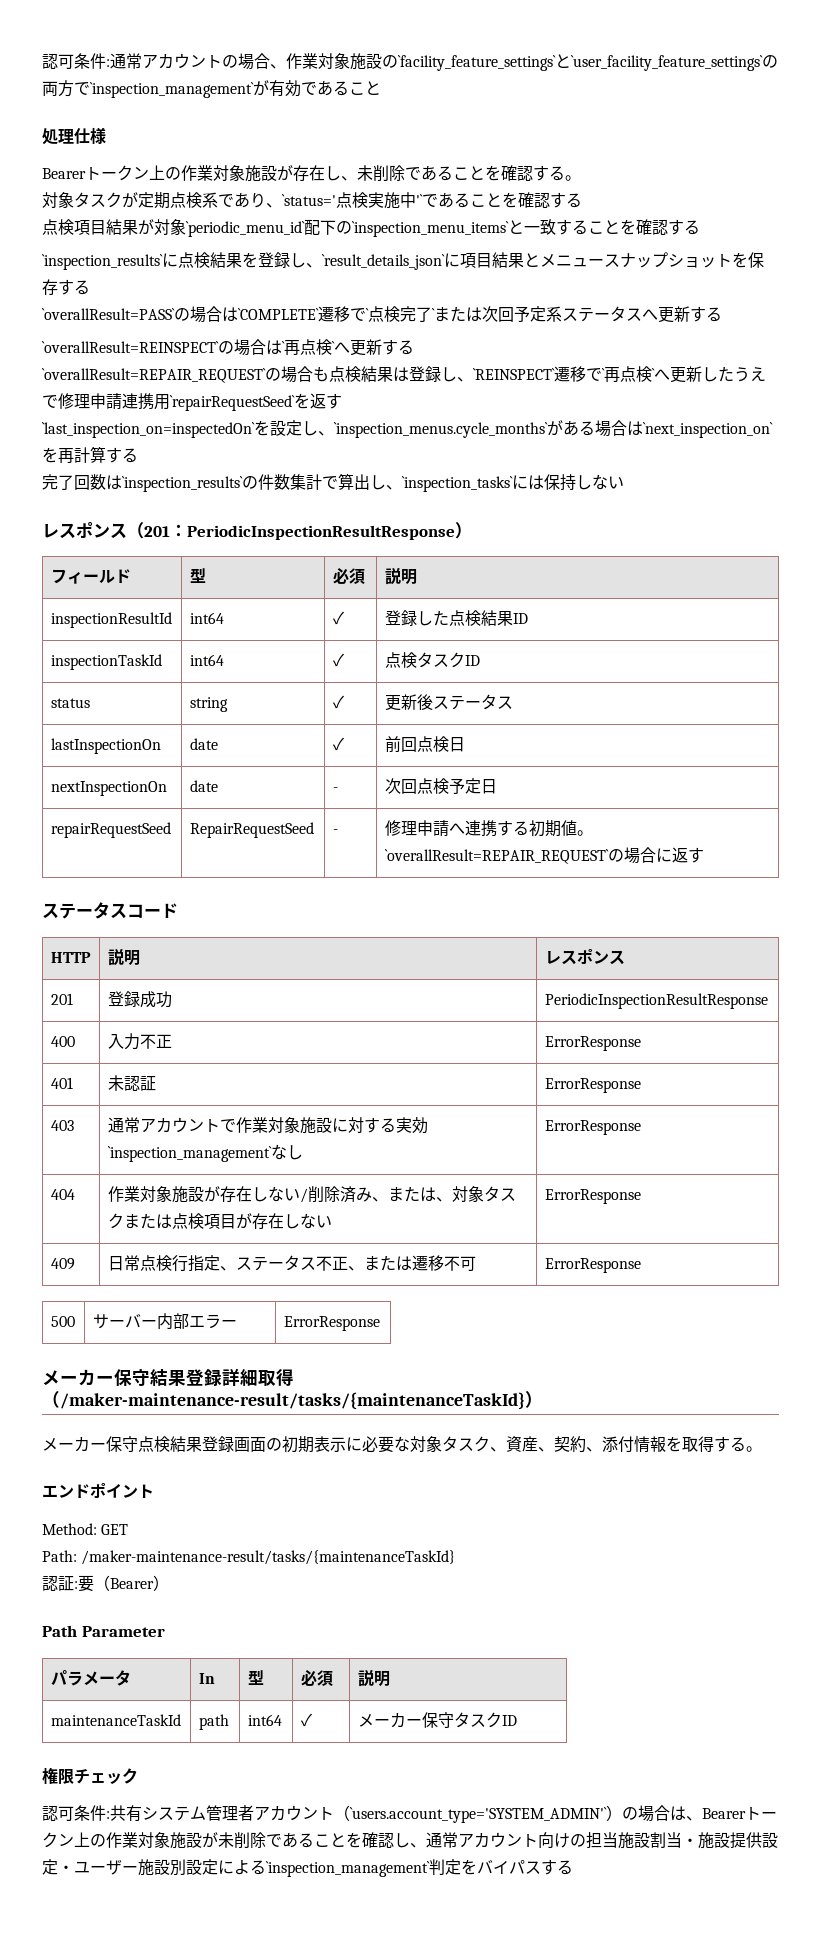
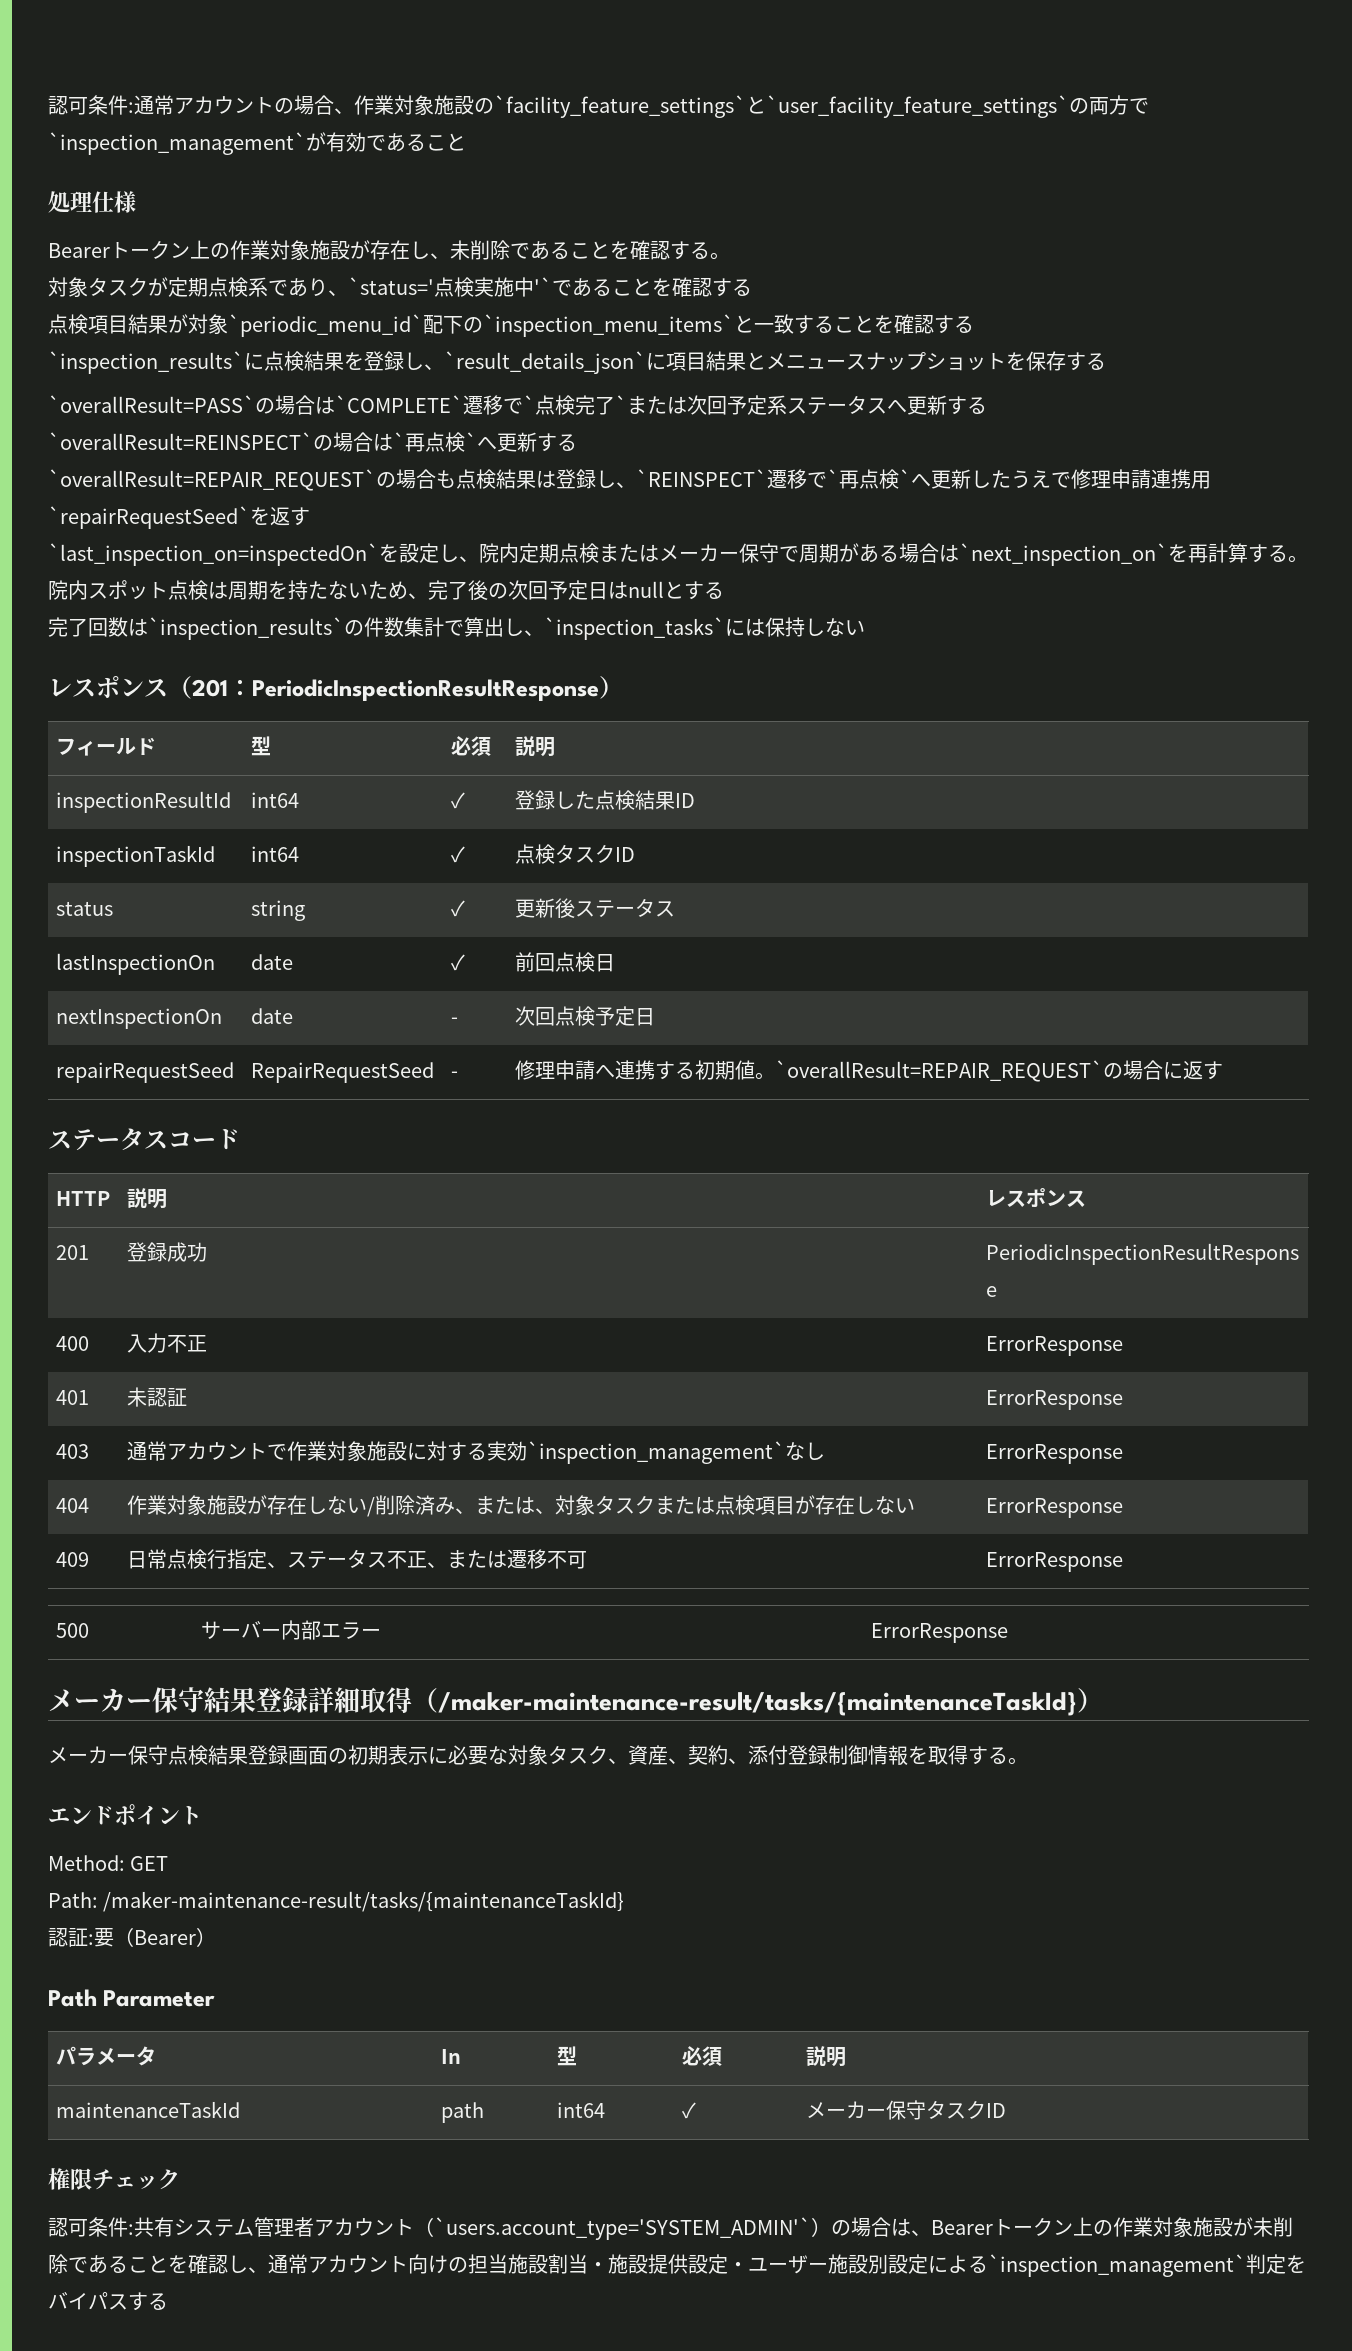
[334,422,548,438] `inspection_menus.cycle_months` -> [479,543,839,563] 院内定期点検またはメーカー保守で周期
(138, 455) none -> [1288,555,1308,563] [48,580,724,600] 。院内スポット点検は周期を持たないため、完了後の次回予定日はnullとする
(634, 1444) none -> [788,1745,868,1765] 登録制御

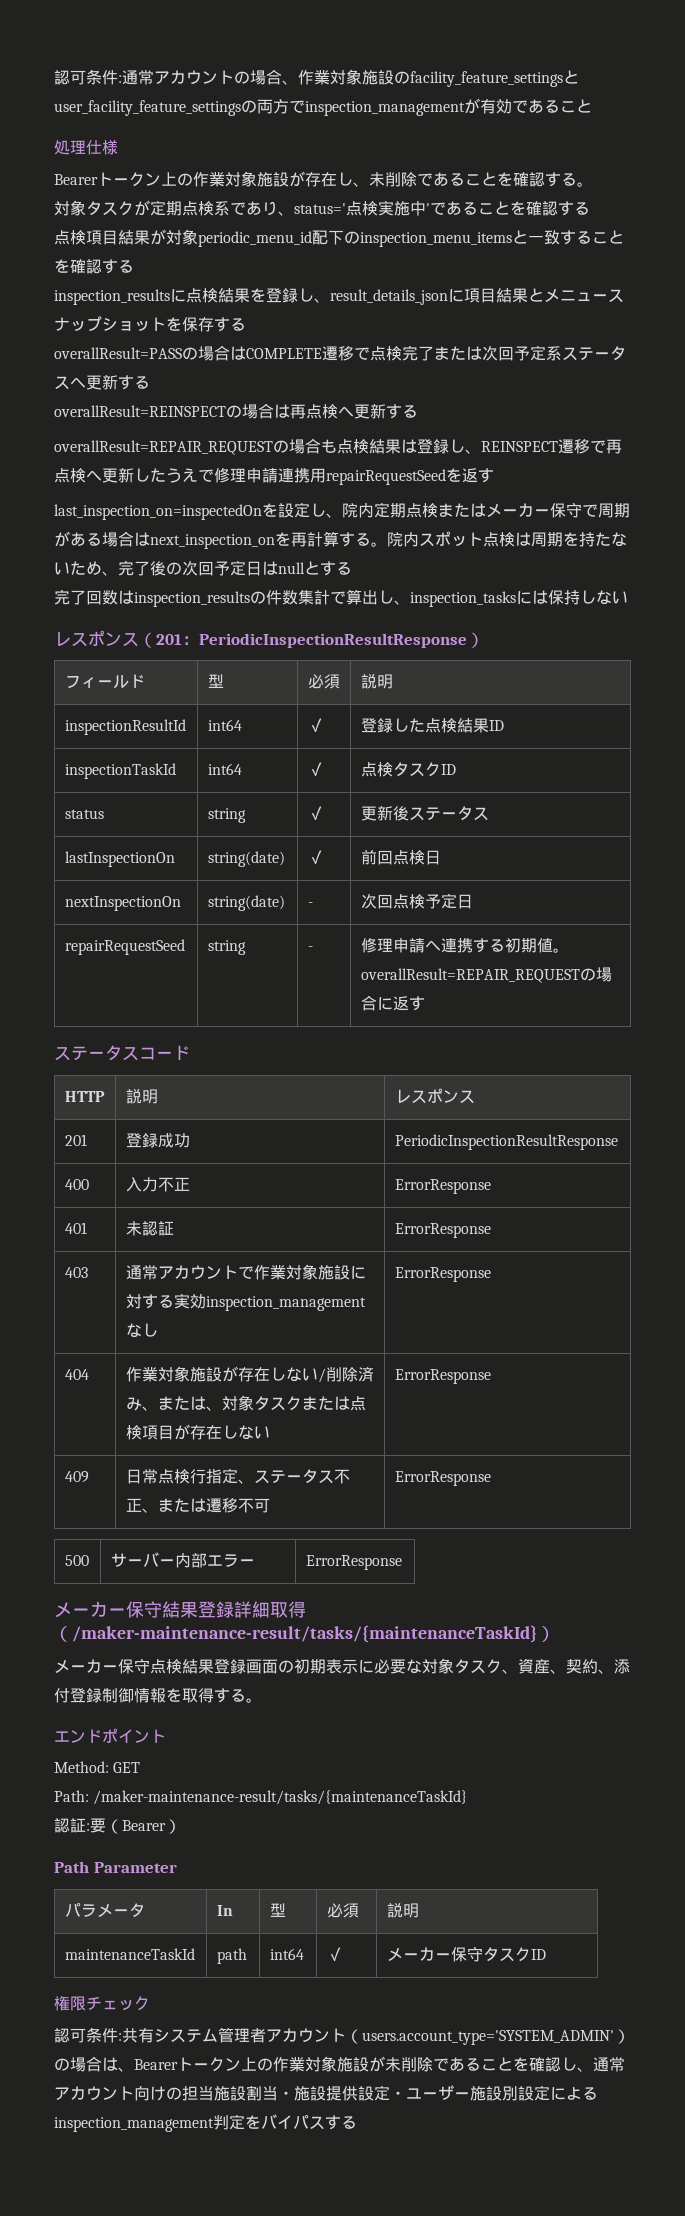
[494,95,1069,118] `facility_feature_settings`と`user_facility_feature_settings` -> [410,70,579,87] [54,100,241,116] facility_feature_settingsとuser_facility_feature_settings
[48,132,306,155] `inspection_management` -> [305,101,465,116] inspection_management
[348,277,434,295] `status=' -> [294,203,346,214] status='
[534,277,552,295] '` -> [426,203,430,214] '
[228,314,734,337] `periodic_menu_id`配下の`inspection_menu_items` -> [198,230,512,247] periodic_menu_id配下のinspection_menu_items
[48,351,244,374] `inspection_results` -> [54,289,170,305] inspection_results
[444,351,646,374] `result_details_json` -> [330,289,448,305] result_details_json
[48,395,535,415] `overallResult=PASS`の場合は`COMPLETE`遷移で` -> [54,345,370,361] overallResult=PASSの場合はCOMPLETE遷移で
[615,395,627,413] ` -> (434, 353) none
[48,432,577,452] [48,469,376,491] `overallResult=REINSPECT`の場合は`再点検`へ更新する // `overallResult=REPAIR_REQUEST` -> [54,403,418,419] [54,440,273,455] overallResult=REINSPECTの場合は再点検へ更新する // overallResult=REPAIR_REQUEST
[636,469,911,489] `REINSPECT`遷移で`再点検` -> [481,439,622,454] [54,468,86,483] REINSPECT遷移で再点検
[48,506,250,529] `repairRequestSeed` -> [326,469,446,485] repairRequestSeed
[48,543,379,566] `last_inspection_on=inspectedOn` -> [54,504,262,520] last_inspection_on=inspectedOn
[959,543,1168,566] `next_inspection_on` -> [150,534,275,549] next_inspection_on
[148,617,344,640] `inspection_results` -> [134,591,250,607] inspection_results
[544,617,725,640] `inspection_tasks` -> [410,591,516,607] inspection_tasks
[251,954,294,970] date -> [207,851,285,867] string(date)
[251,1008,294,1024] date -> [207,895,285,911] string(date)
[251,1062,435,1083] RepairRequestSeed -> [207,940,246,955] string
[775,1060,1104,1082] `overallResult=REPAIR_REQUEST` -> [360,968,580,983] overallResult=REPAIR_REQUEST
[527,1441,786,1464] `inspection_management` -> [205,1296,366,1311] inspection_management
[434,2217,811,2240] `users.account_type='SYSTEM_ADMIN'` -> [362,2030,614,2045] users.account_type='SYSTEM_ADMIN'
[988,2254,1246,2277] `inspection_management` -> [54,2117,214,2132] inspection_management

